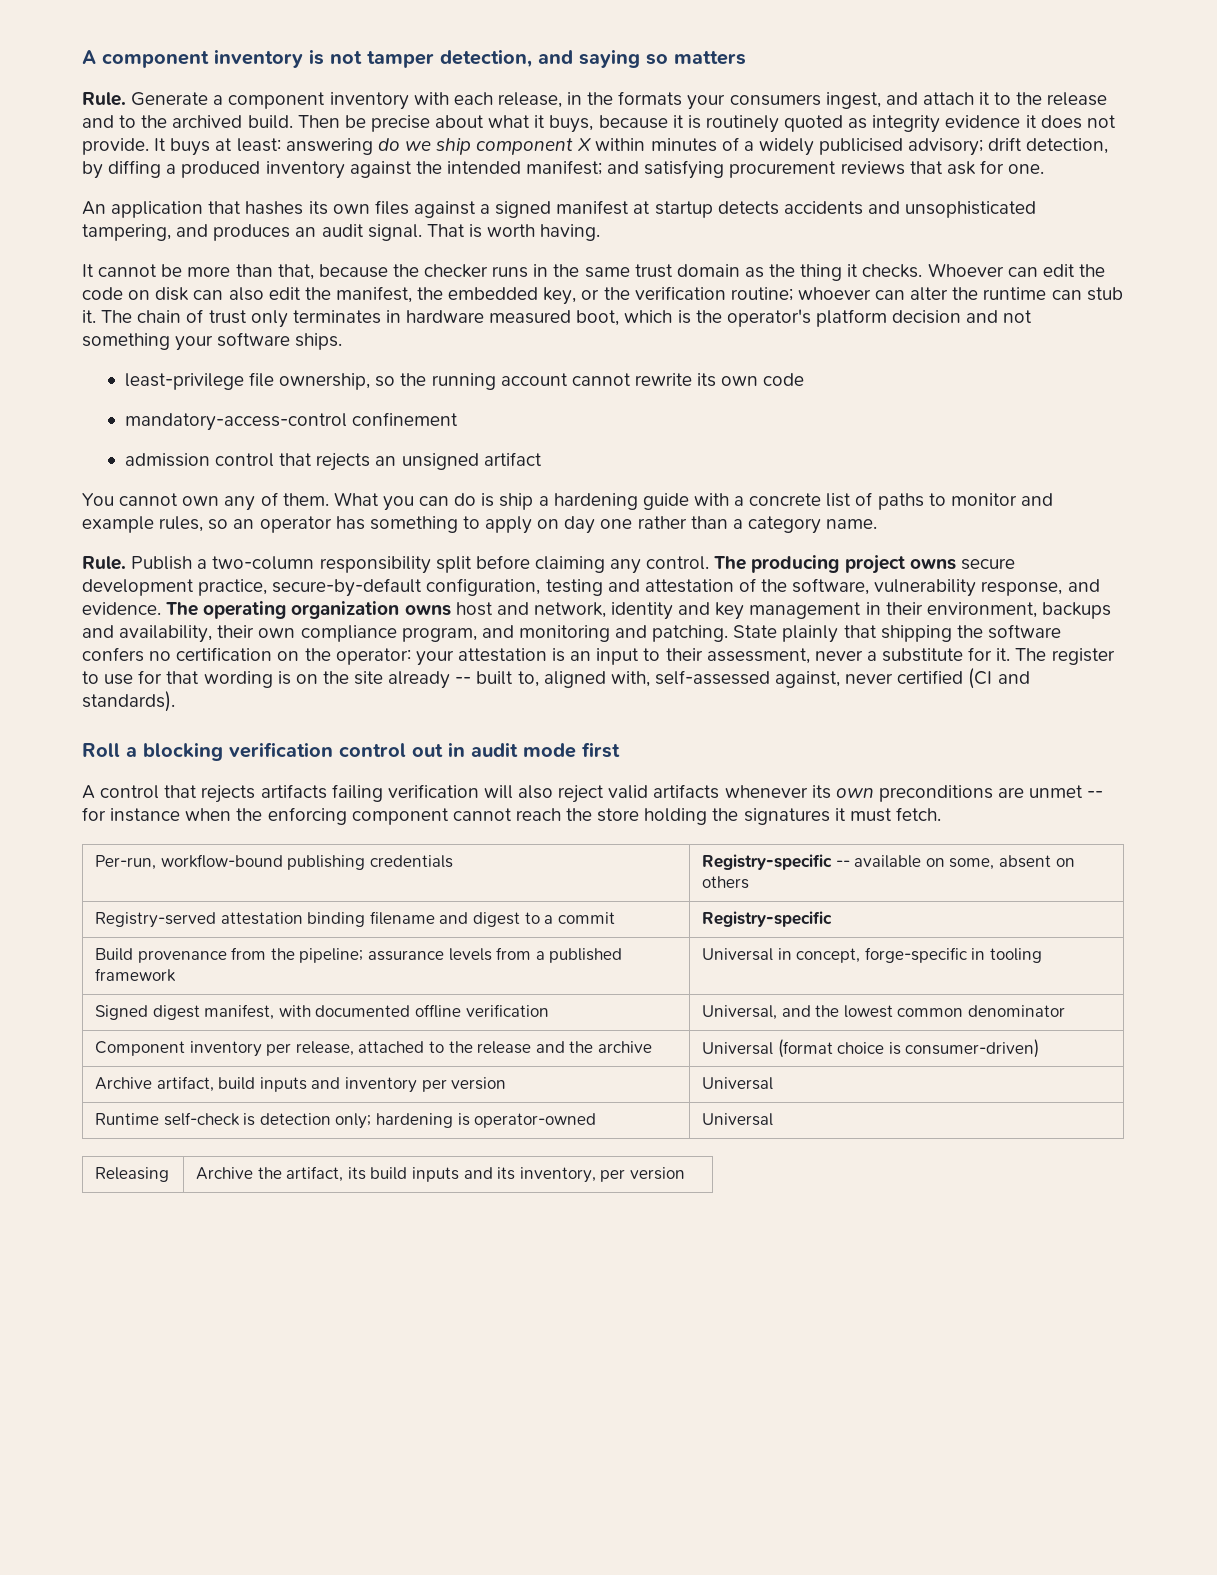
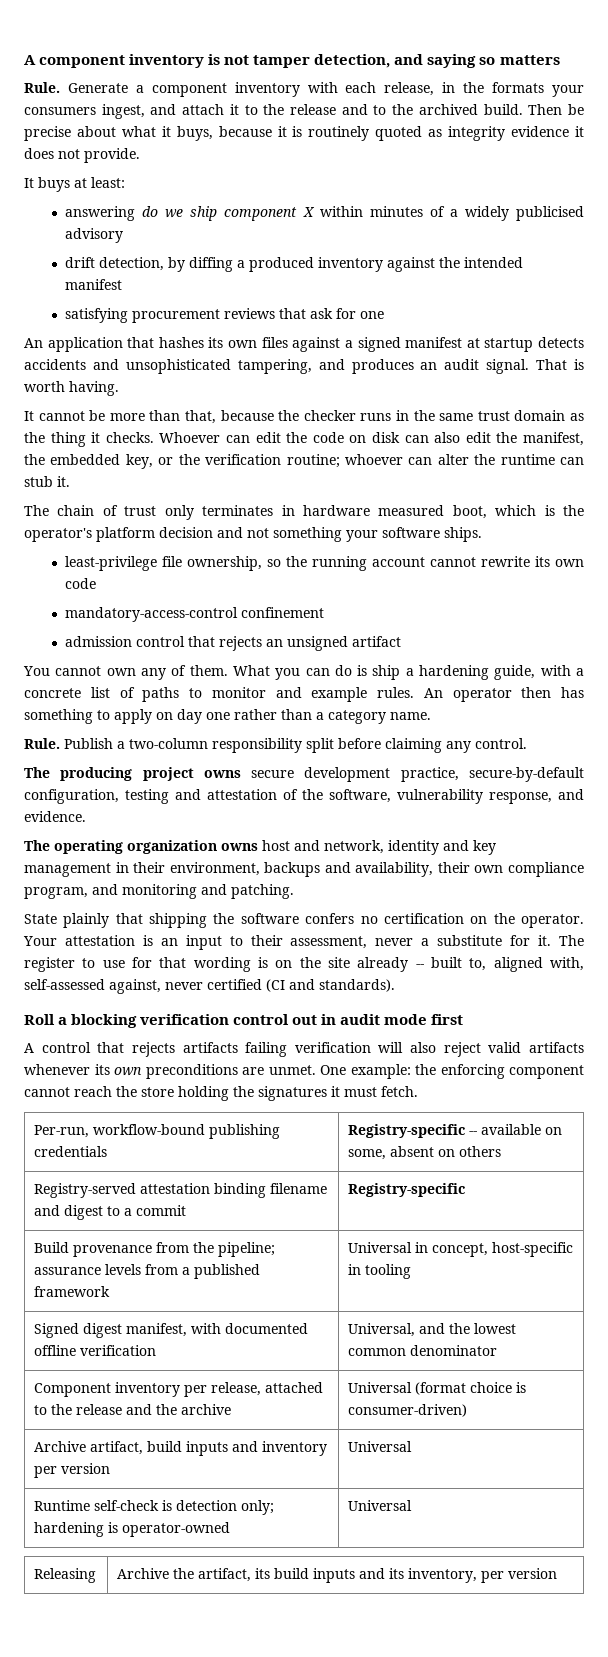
(149, 146) none -> (140, 155) //
(281, 145) none -> (125, 182) //
[908,138,984,156] advisory; -> [65,228,124,243] advisory //
[526,160,640,175] manifest; and -> [65,279,123,290] manifest //
[1008,164,1045,174] one. -> [360,311,385,319] one
(96, 316) none -> (70, 481) //
[642,493,689,510] guide -> [494,665,536,680] guide,
[159,516,332,533] rules, so an operator -> [377,687,552,702] rules. An operator then
(710, 563) none -> (527, 743) //
(161, 608) none -> (86, 816) //
(729, 633) none -> (294, 891) //
[335,648,454,666] operator: your -> [521,914,584,928] [23,936,57,946] operator. Your
[1029,785,1104,798] [82,807,232,822] unmet -- for instance when -> [268,1064,411,1079] unmet. One example:
[864,947,967,963] forge-specific -> [492,1242,574,1257] host-specific

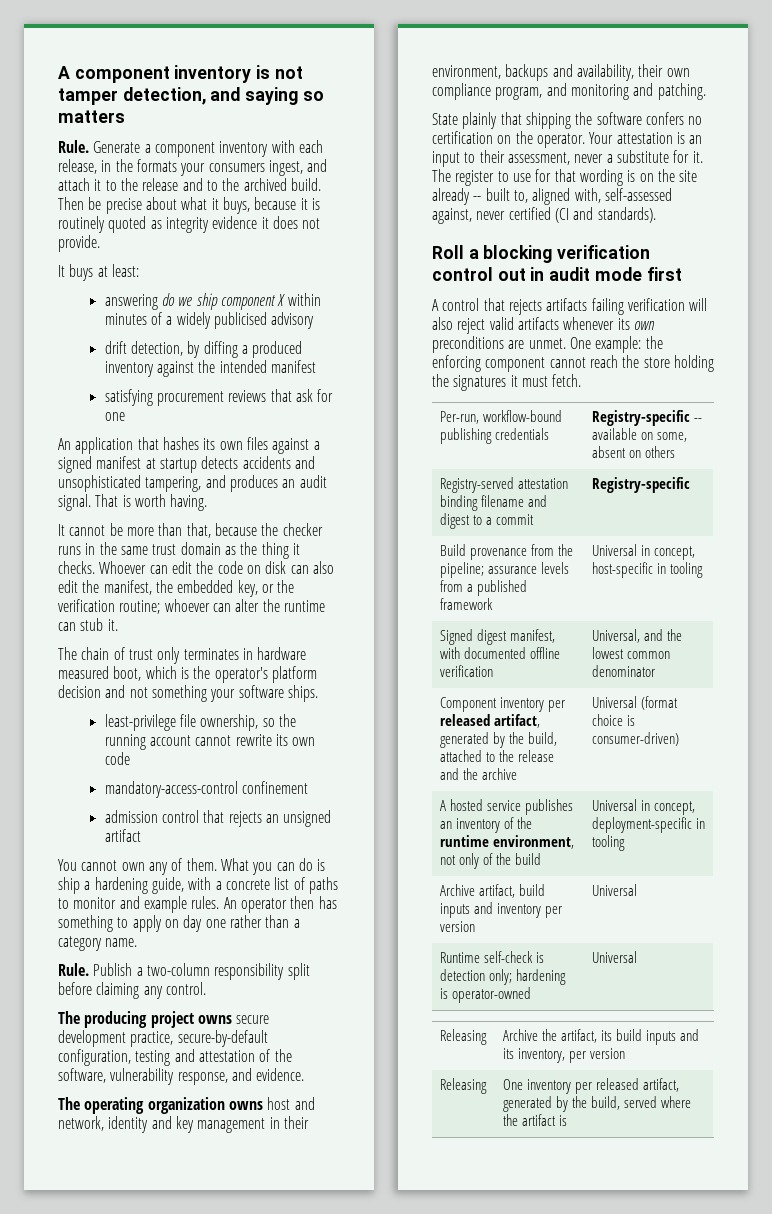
[211,1382,262,1396] release, -> [440,714,541,728] [440,732,558,748] released artifact, generated by the build,
(468, 1410) none -> [440,799,574,815] [440,817,533,833] [440,835,575,849] [440,853,542,869] [592,799,696,815] [592,817,706,833] [592,835,626,851] // A hosted service publishes an inventory of the runtime environment, not only of the build | Universal in concept, deployment-specific in tooling
(558, 1573) none -> [440,1078,488,1094] [503,1078,680,1094] [503,1096,692,1112] [503,1114,568,1126] // Releasing | One inventory per released artifact, generated by the build, served where the artifact is

